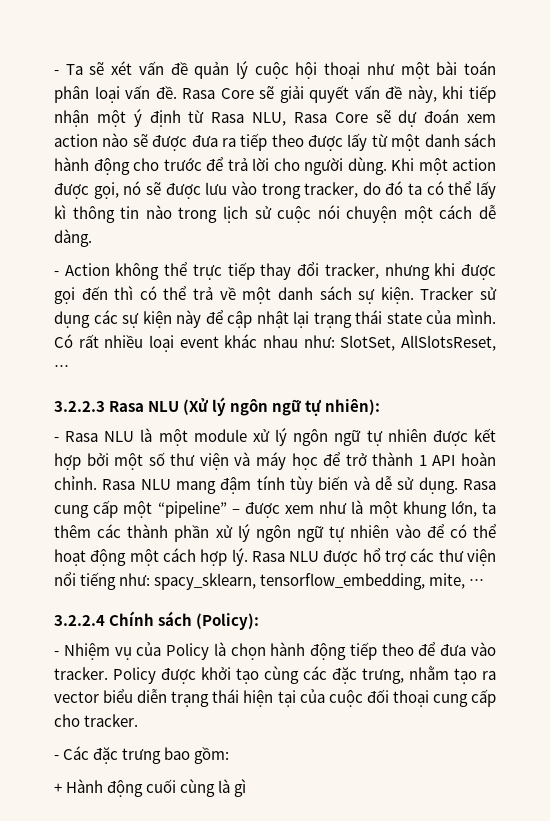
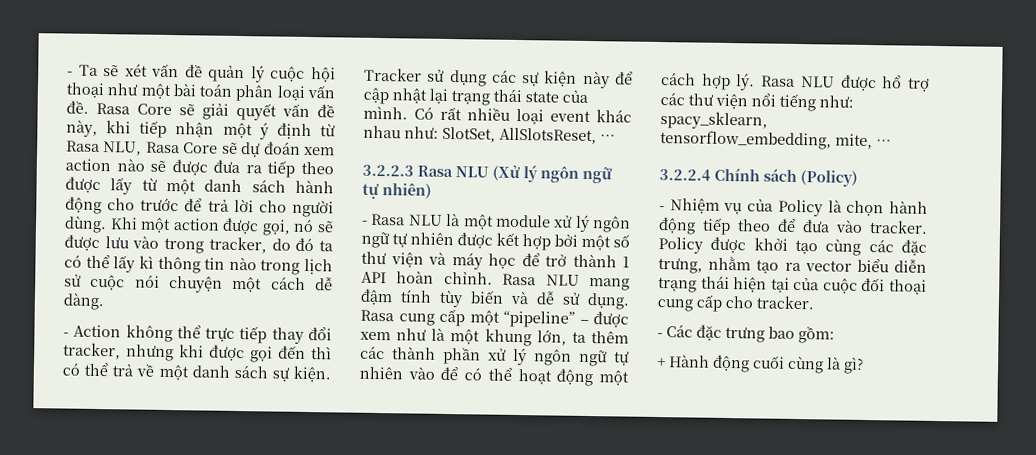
[325,399,381,415] nhiên): -> [382,182,432,199] nhiên)
[196,613,260,630] (Policy): -> [800,170,858,187] (Policy)
[234,779,247,797] gì -> [843,356,864,374] gì?

